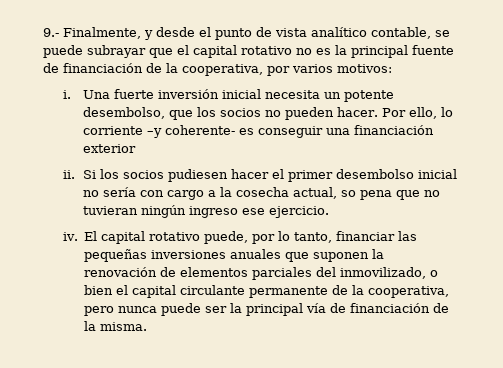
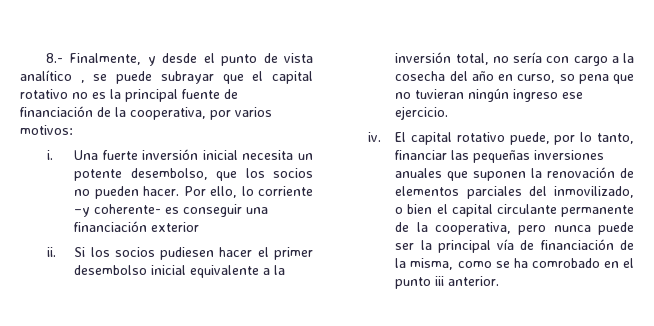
[43,28,59,37] 9.- -> [45,53,63,63] 8.-
[371,27,431,39] contable, -> [80,80,85,83] ,
(457, 174) none -> [190,265,286,278] [395,52,489,65] equivalente a la inversión total,
[292,187,337,199] actual, -> [449,71,556,83] del año en curso,
[100,322,148,331] misma. -> [410,258,634,270] [395,276,500,289] misma, como se ha comrobado en el punto iii anterior.

